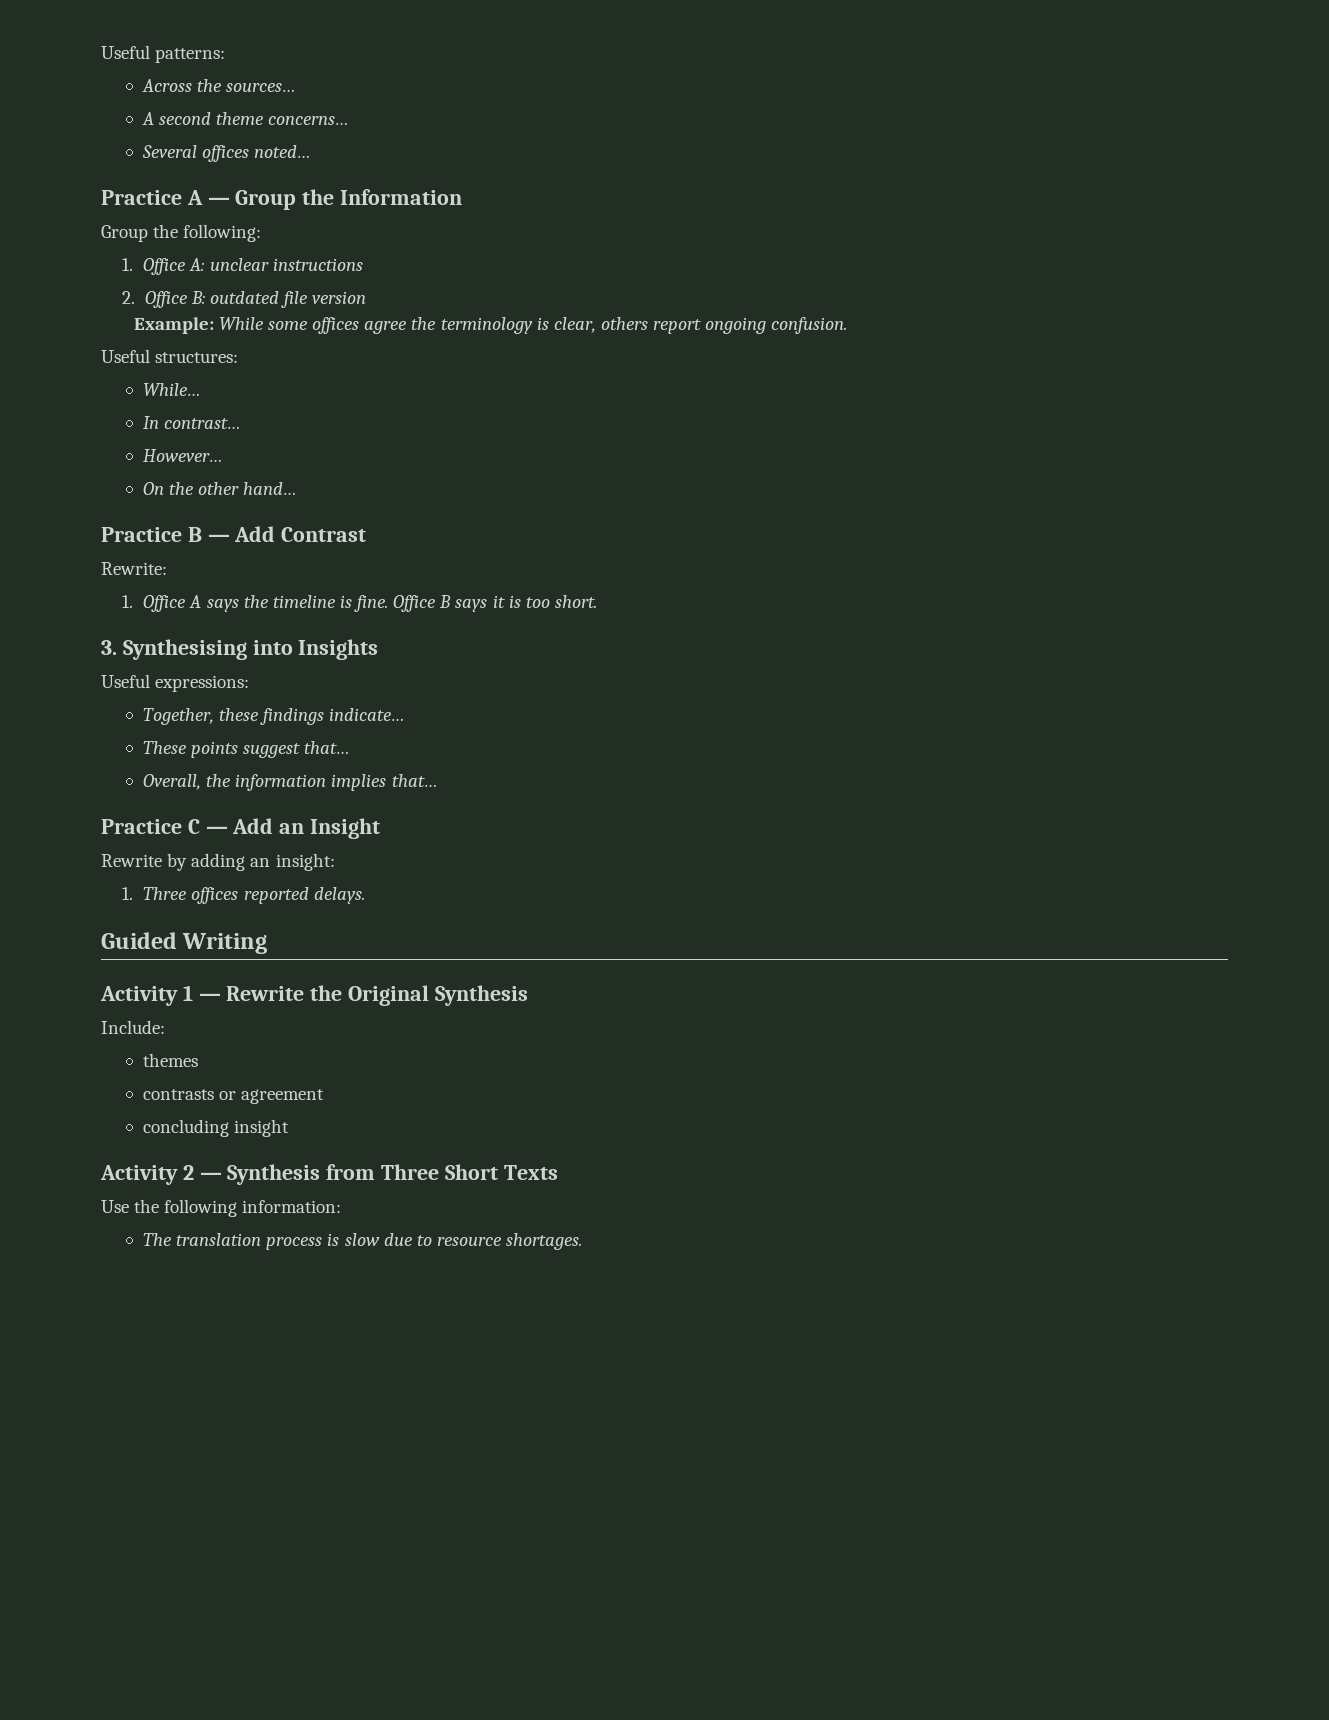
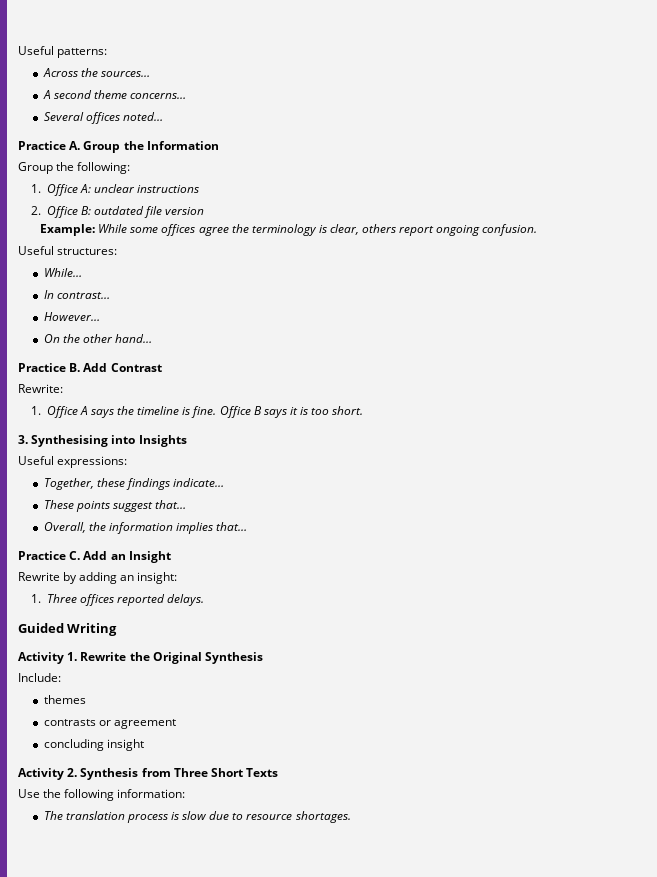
[186,190,230,205] A — -> [69,141,81,150] A.
[187,527,230,542] B — -> [69,363,81,372] B.
[187,819,228,834] C — -> [69,551,81,560] C.
[182,985,221,1001] 1 — -> [67,652,78,661] 1.
[182,1165,222,1180] 2 — -> [67,768,78,777] 2.

